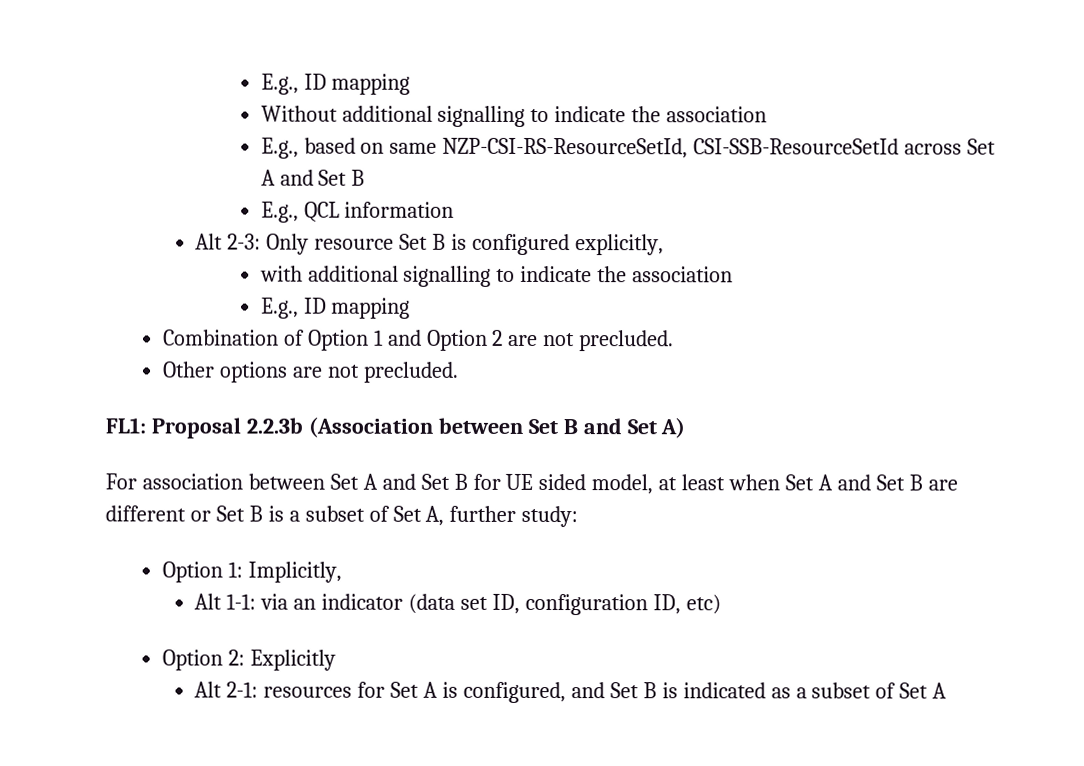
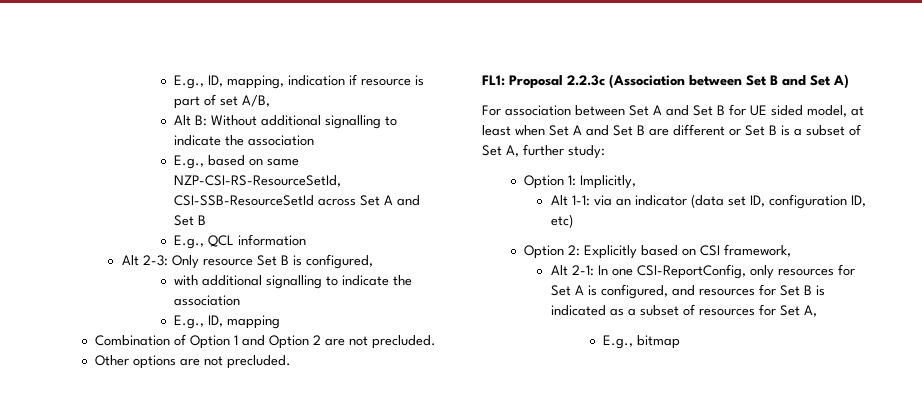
[260,73,411,95] E.g., ID mapping // -> [174,74,425,89] [174,94,271,109] [174,115,208,126] E.g., ID, mapping, indication if resource is part of set A/B, // Alt B:
[471,233,664,256] configured explicitly, -> [305,254,373,269] configured,
[303,297,327,314] ID -> [208,315,224,327] ID,
[245,417,303,434] 2.2.3b -> [567,75,605,86] 2.2.3c
[194,681,259,698] // Alt 2-1: -> [641,244,792,257] [550,264,774,279] based on CSI framework, // Alt 2-1: In one CSI-ReportConfig, only
(605, 690) none -> [698,284,776,296] resources for
[899,682,948,699] Set A -> [698,304,817,317] [603,335,681,349] resources for Set A, // E.g., bitmap

